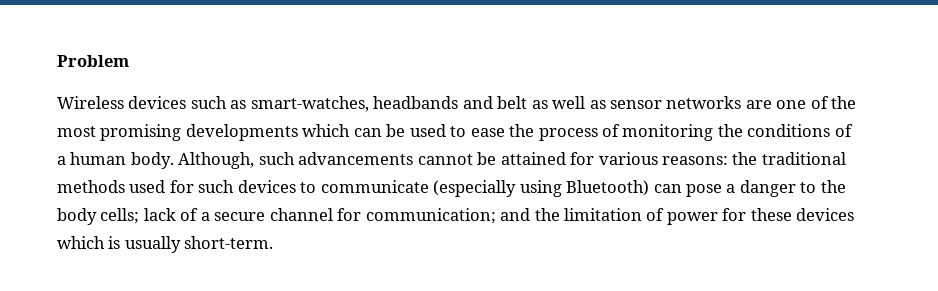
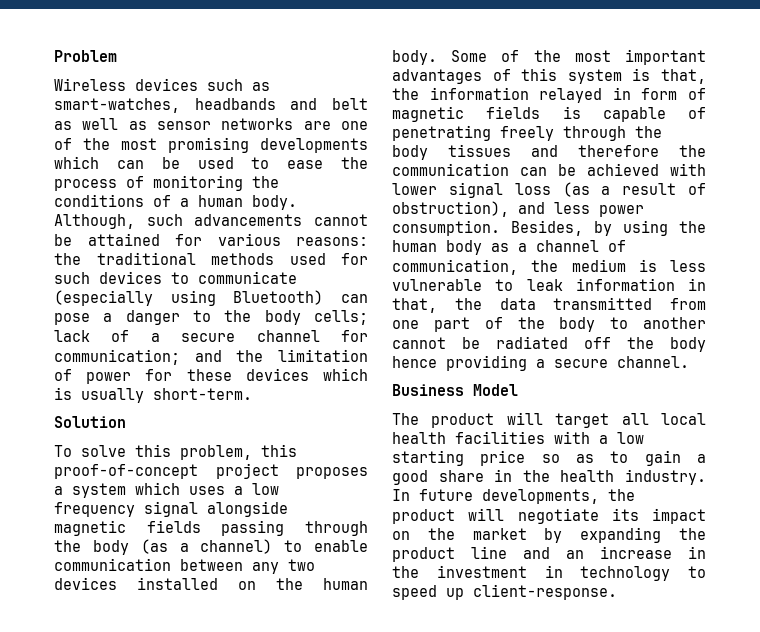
(274, 242) none -> [54,416,126,428] [54,444,297,460] [54,463,368,479] [54,482,279,498] [54,501,288,517] [54,520,368,536] [54,539,368,555] [54,558,315,574] [54,577,368,590] [392,49,706,65] [392,68,706,84] [392,87,706,103] [392,106,706,122] [392,125,662,141] [392,144,706,160] [392,163,706,176] [392,182,706,198] [392,201,644,217] [392,220,706,236] [392,240,626,255] [392,259,706,275] [392,278,706,291] [392,297,706,313] [392,317,706,332] [392,336,706,352] [392,355,689,371] [392,384,518,396] [392,412,706,428] [392,431,644,444] [392,450,706,466] [392,469,706,485] [392,489,635,504] [392,508,706,524] [392,527,706,543] [392,546,706,562] [392,565,706,581] [392,584,617,600] // Solution // To solve this problem, this proof-of-concept project proposes a system which uses a low frequency signal alongside magnetic fields passing through the body (as a channel) to enable communication between any two devices installed on the human body. Some of the most important advantages of this system is that, the information relayed in form of magnetic fields is capable of penetrating freely through the body tissues and therefore the communication can be achieved with lower signal loss (as a result of obstruction), and less power consumption. Besides, by using the human body as a channel of communication, the medium is less vulnerable to leak information in that, the data transmitted from one part of the body to another cannot be radiated off the body hence providing a secure channel. // Business Model // The product will target all local health facilities with a low starting price so as to gain a good share in the health industry. In future developments, the product will negotiate its impact on the market by expanding the product line and an increase in the investment in technology to speed up client-response.

